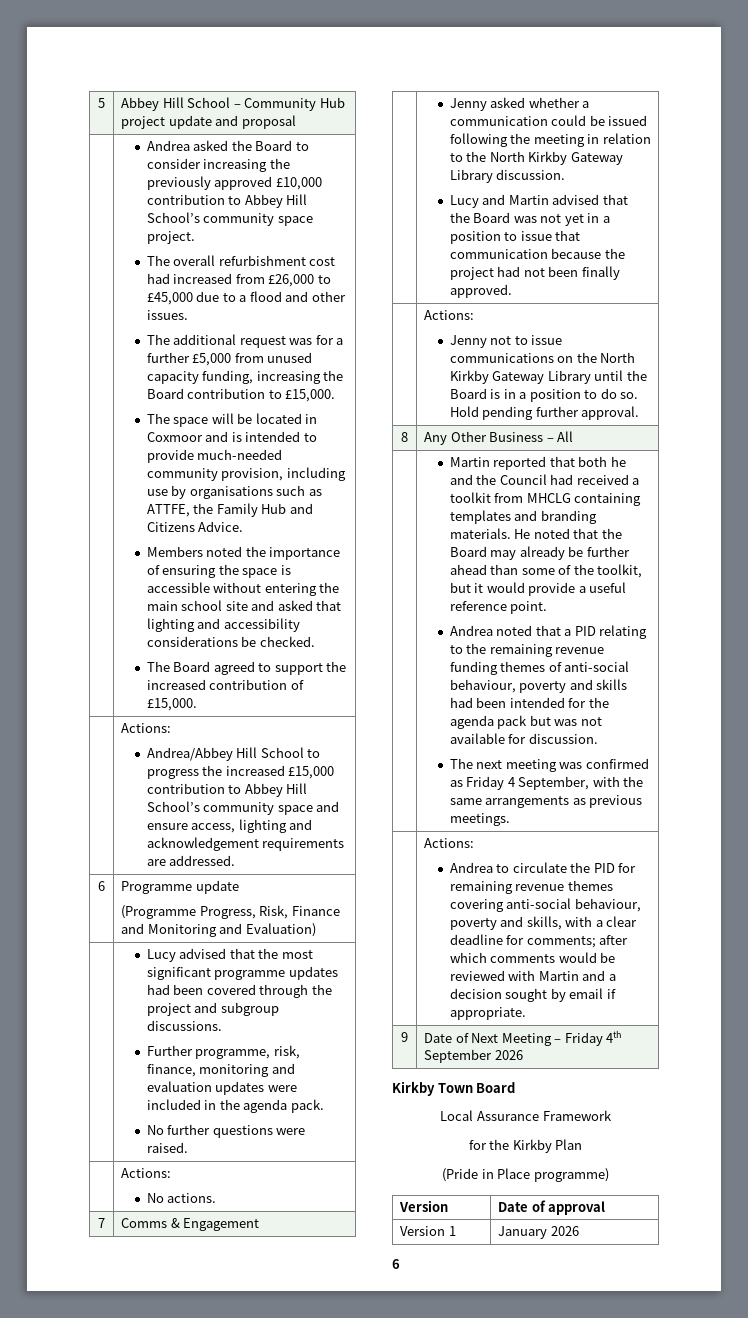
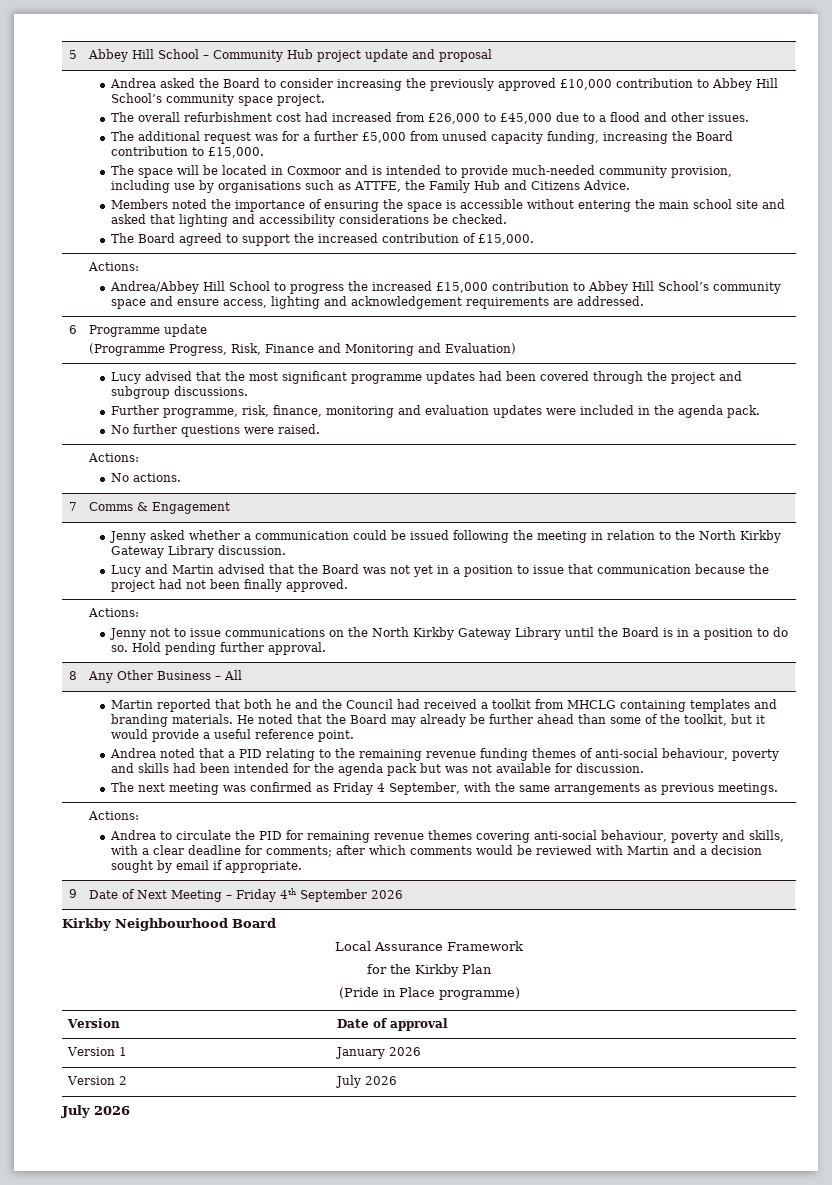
[437,1083,473,1093] Town -> [115,918,228,931] Neighbourhood
[392,1259,400,1269] // 6 -> [67,1076,128,1085] [335,1075,398,1088] [61,1105,130,1118] // Version 2 | July 2026 // July 2026

